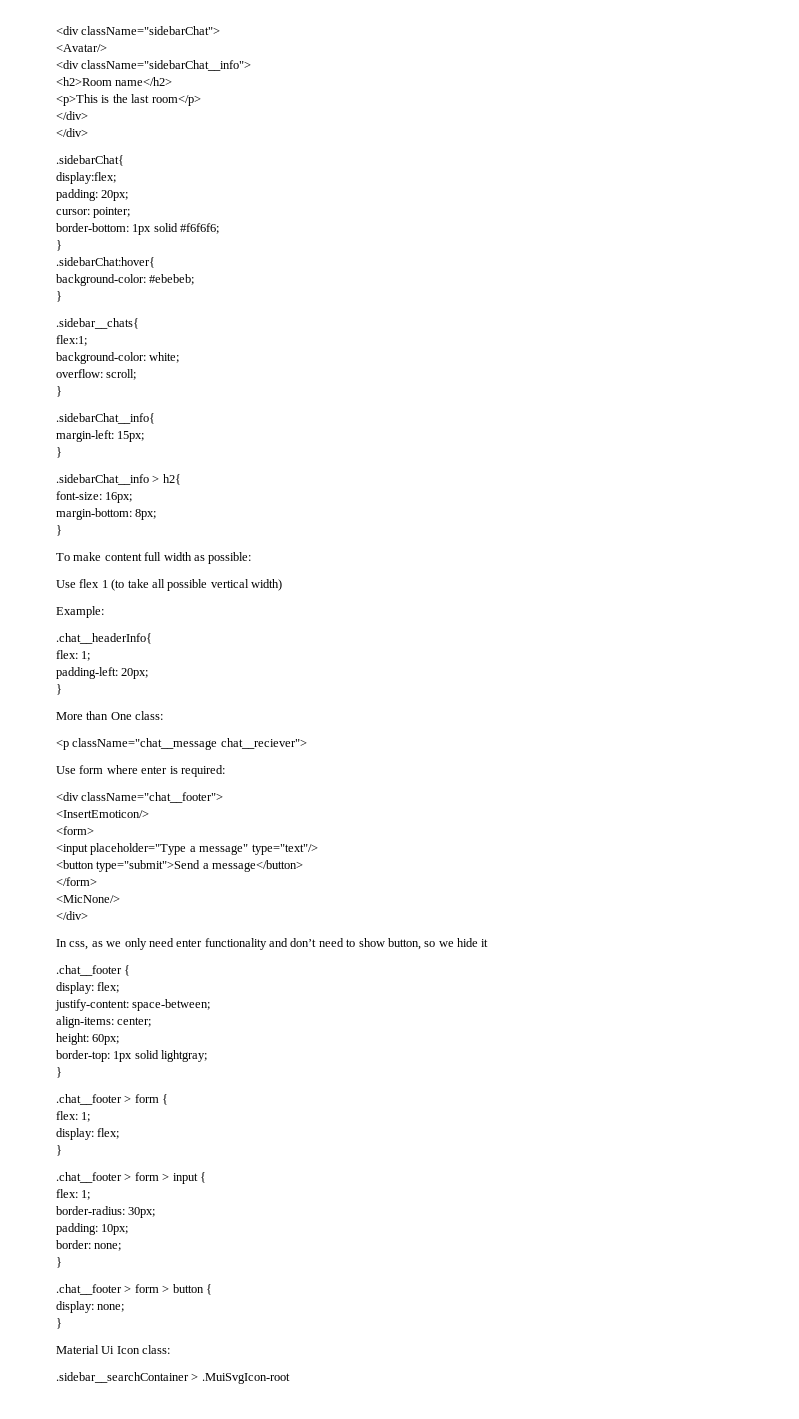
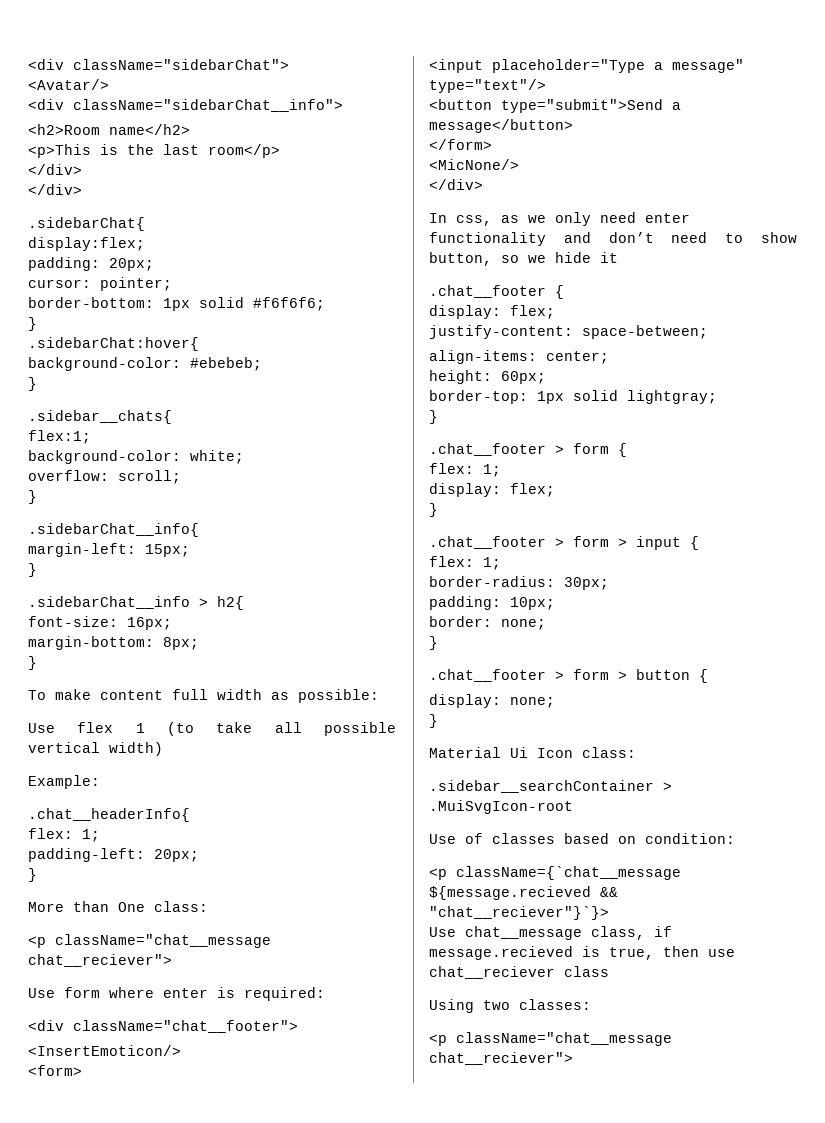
(290, 1378) none -> [429,833,735,844] [429,866,681,880] [429,886,618,900] [429,906,609,920] [429,926,672,940] [429,946,735,960] [429,966,609,979] [429,999,591,1013] [429,1032,672,1046] [429,1052,573,1065] // Use of classes based on condition: // <p className={`chat__message ${message.recieved && "chat__reciever"}`}> // Use chat__message class, if message.recieved is true, then use chat__reciever class // Using two classes: // <p className="chat__message chat__reciever">

